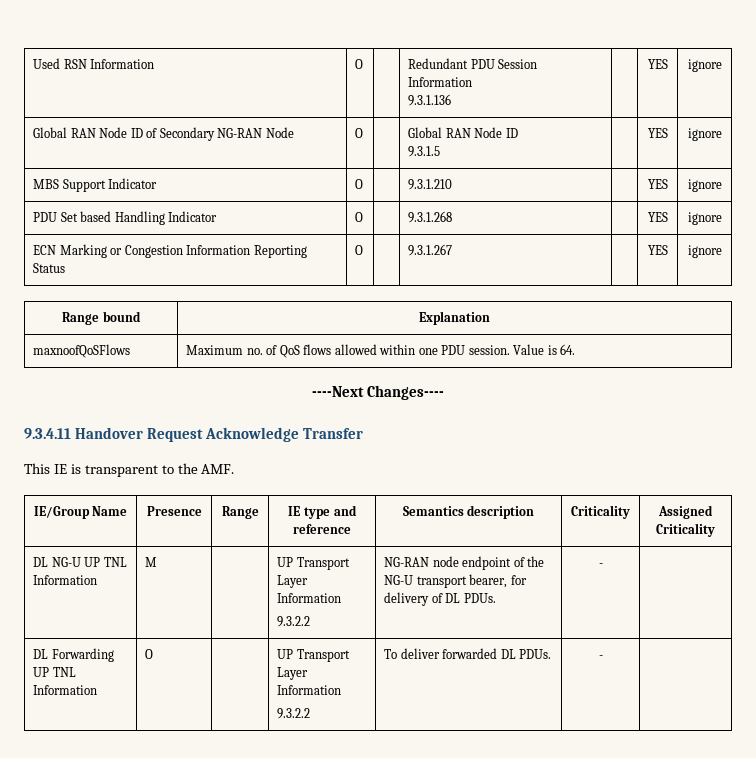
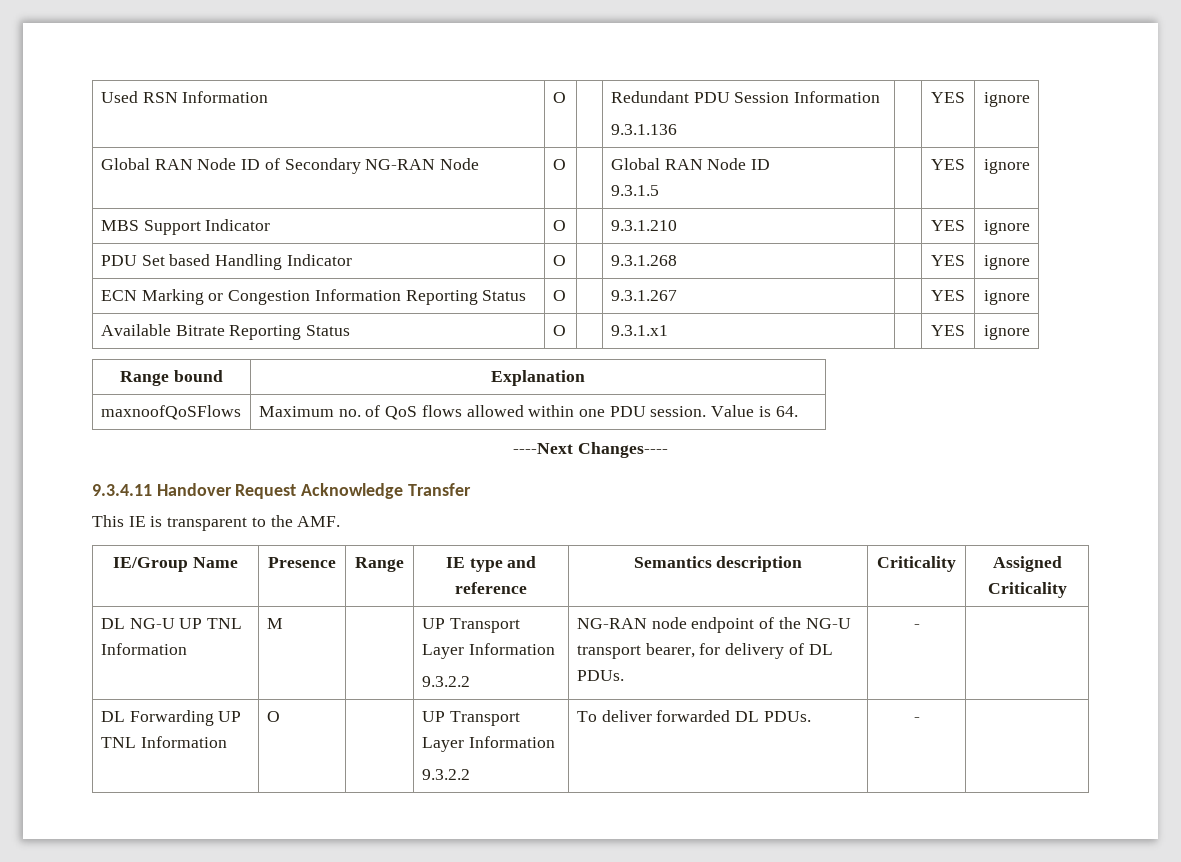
(722, 251) none -> [100,324,351,340] [552,325,566,336] [610,325,668,336] [931,325,965,336] [983,325,1030,340] // Available Bitrate Reporting Status | O | | 9.3.1.x1 | | YES | ignore

